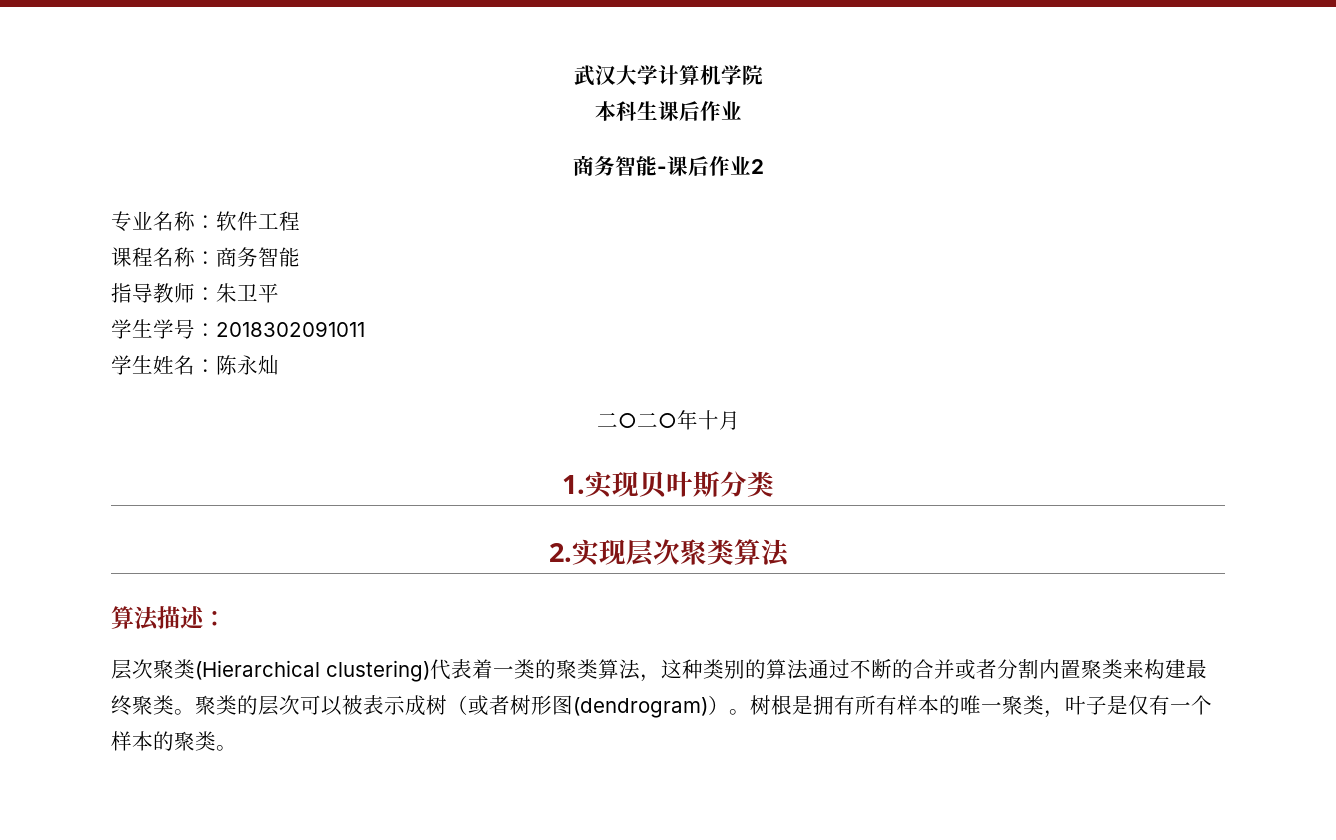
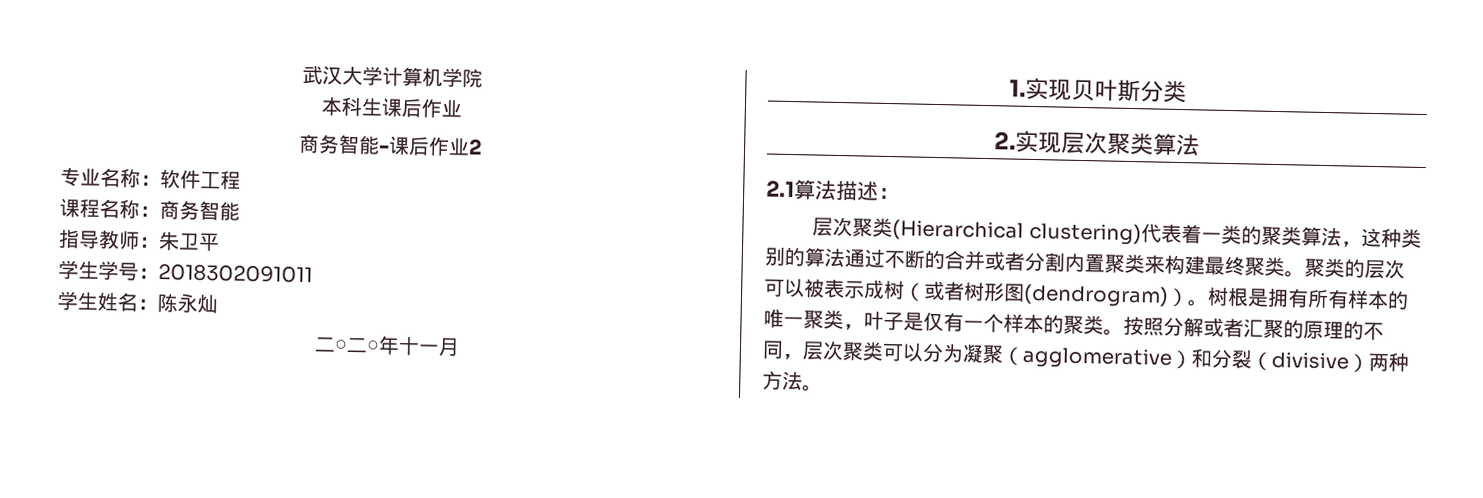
(719, 420) none -> [417,344,439,354] 一
(790, 553) none -> [766,180,795,198] 2.1
(237, 748) none -> [1123,315,1384,341] [762,340,1410,373] [762,370,823,392] 按照分解或者汇聚的原理的不同，层次聚类可以分为凝聚（agglomerative）和分裂（divisive）两种方法。

